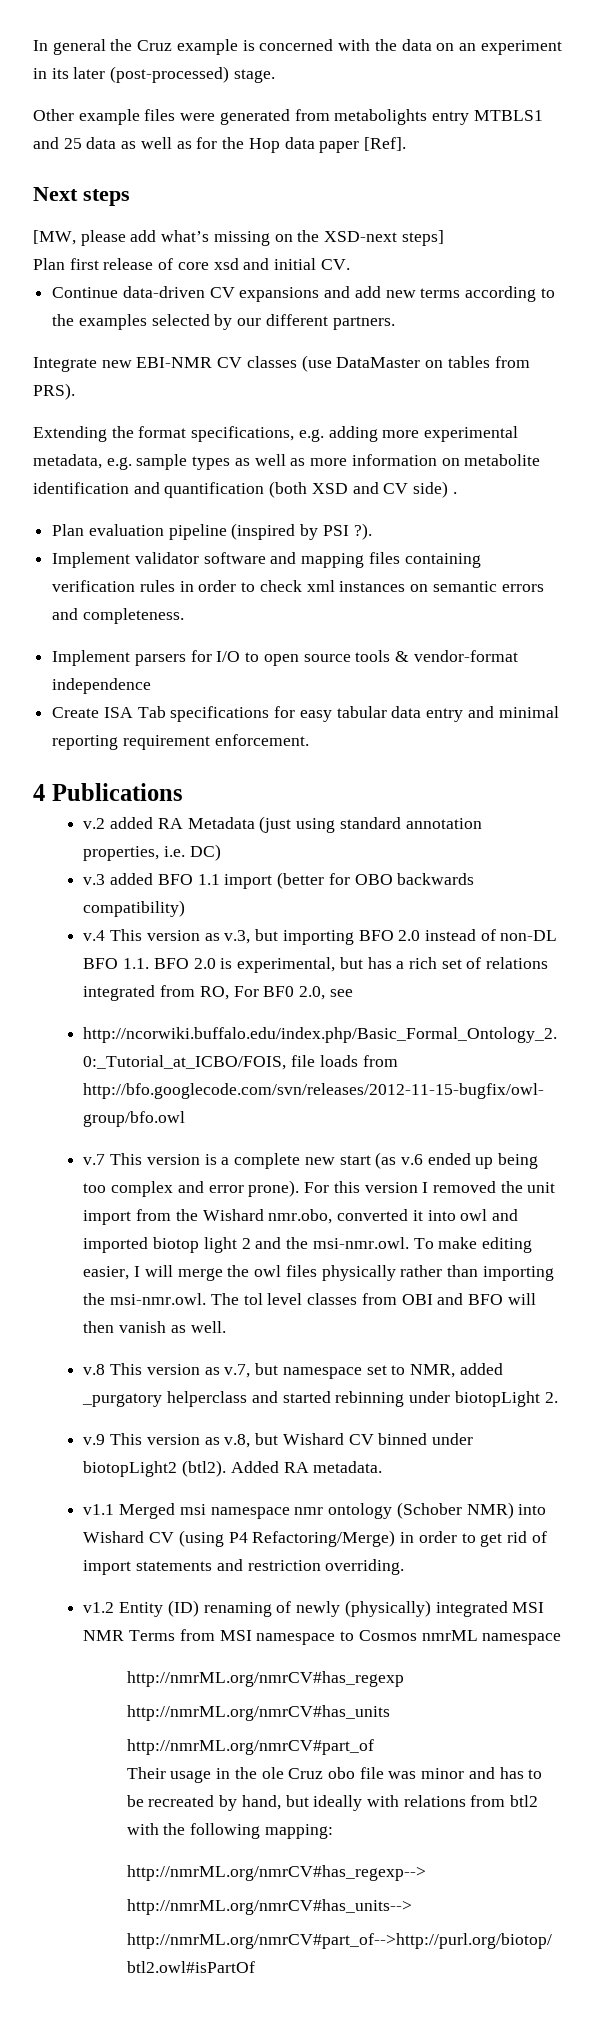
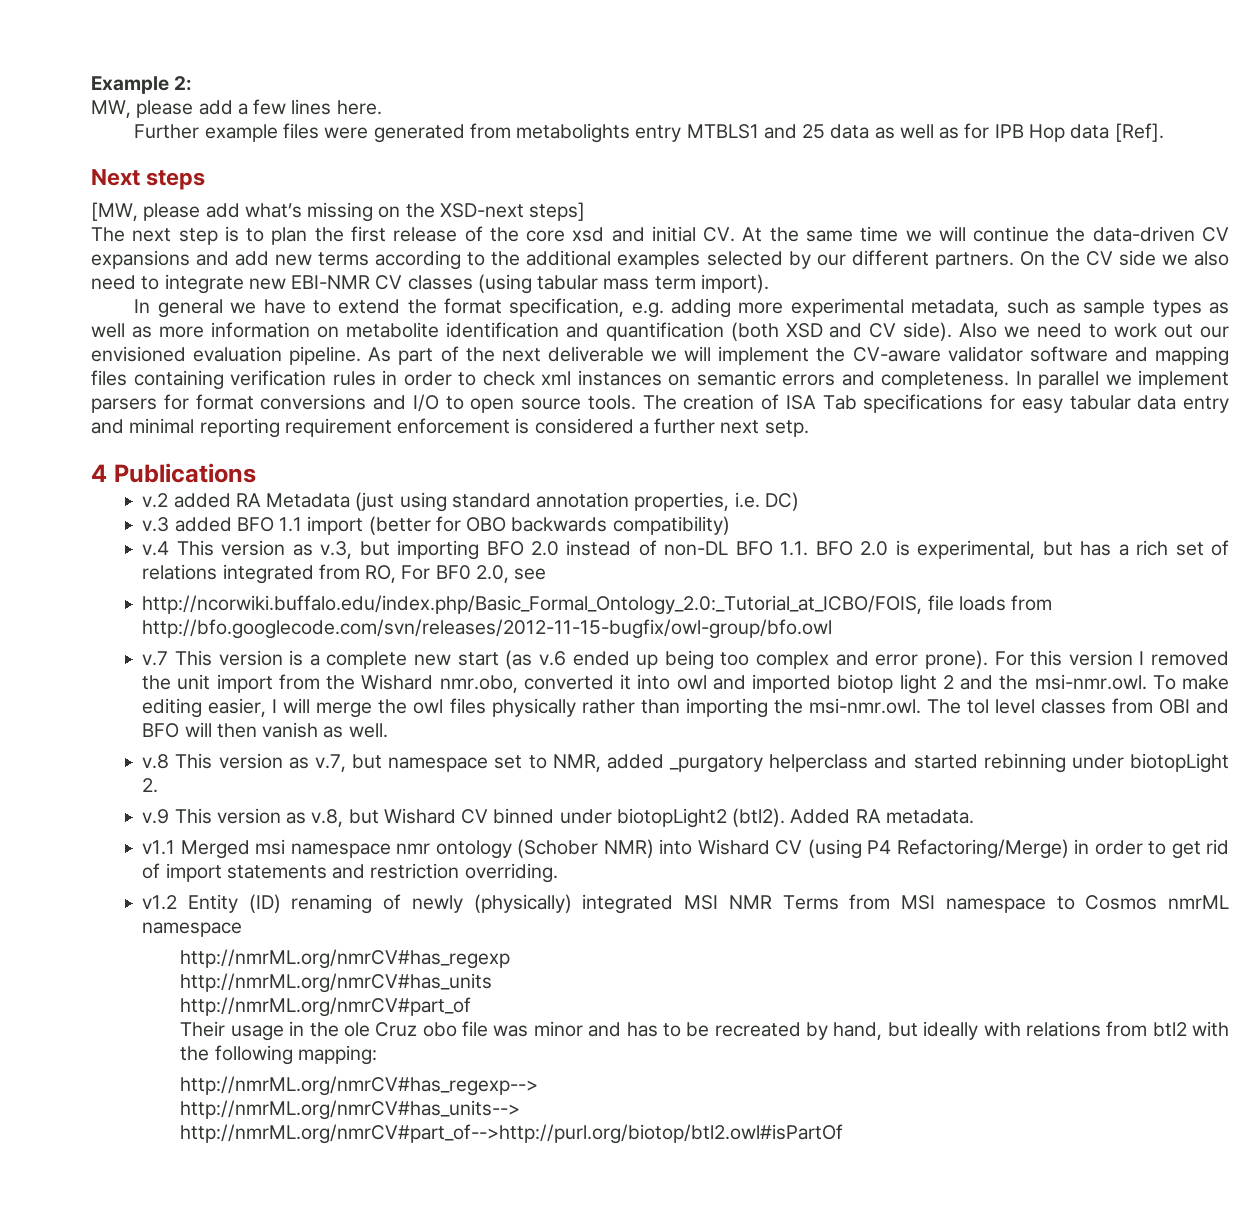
[33,39,562,55] [33,66,275,83] [33,109,74,121] In general the Cruz example is concerned with the data on an experiment in its later (post-processed) stage. // Other -> [91,76,193,94] [91,99,382,118] [134,124,200,139] Example 2: // MW, please add a few lines here. // Further
[222,137,245,149] the -> [994,124,1024,138] IPB
[319,141,360,153] paper -> (1110, 131) none
[33,258,65,270] Plan -> [91,226,344,245] The next step is to plan the
(174, 264) none -> [489,227,519,242] the
[52,287,119,298] // Continue -> [742,226,1086,242] At the same time we will continue the
(75, 320) none -> [526,250,612,266] additional
[33,355,530,372] [33,383,75,400] [33,426,107,442] // Integrate new EBI-NMR CV classes (use DataMaster on tables from PRS). // Extending -> [1019,250,1229,266] [91,274,769,294] [134,299,401,318] On the CV side we also need to integrate new EBI-NMR CV classes (using tabular mass term import). // In general we have to extend
[191,426,295,442] specifications, -> [509,298,625,317] specification,
[106,457,132,470] e.g. -> [1006,299,1076,314] such as
[413,481,457,498] [52,523,372,540] [52,552,131,568] side) . // Plan evaluation pipeline (inspired by PSI ?). // Implement -> [903,322,1230,341] [91,346,941,365] side). Also we need to work out our envisioned evaluation pipeline. As part of the next deliverable we will implement the CV-aware
[52,650,518,666] [52,678,152,694] [52,707,100,718] // Implement parsers for I/O to open source tools & vendor-format independence // Create -> [1015,370,1229,389] [91,394,779,413] In parallel we implement parsers for format conversions and I/O to open source tools. The creation of
[214,734,309,746] enforcement. -> [397,418,809,437] enforcement is considered a further next setp.

